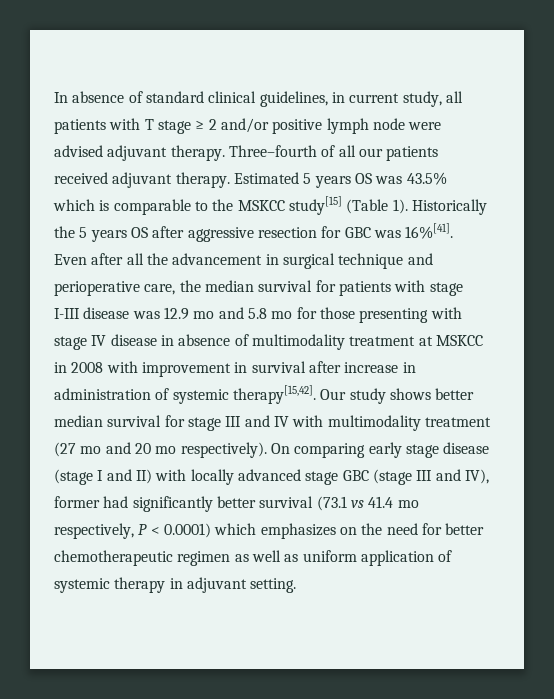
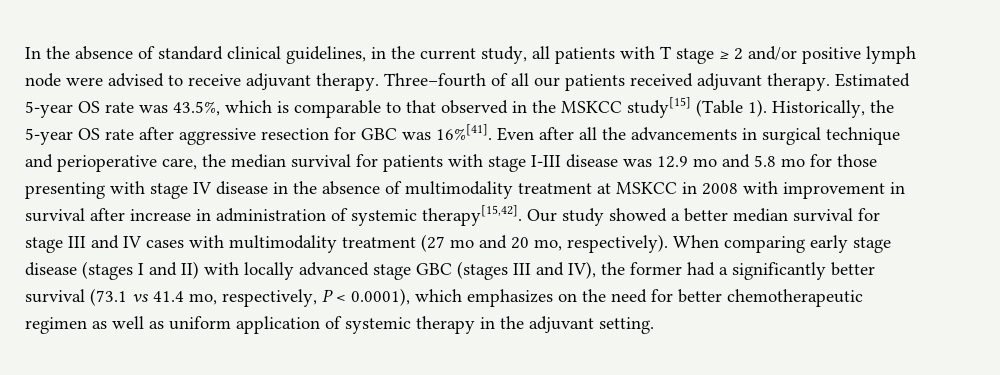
(68, 97) none -> [46,46,70,59] the
(345, 97) none -> [391,46,415,59] the
(103, 151) none -> [168,74,241,86] to receive
[303,172,447,188] 5 years OS was 43.5% -> [25,101,220,118] 5-year OS rate was 43.5%,
(208, 206) none -> [406,100,527,114] that observed in
[411,199,487,215] [54,226,148,242] Historically the 5 years OS -> [772,100,894,118] [25,128,134,145] Historically, the 5-year OS rate
[172,253,263,265] advancement -> [631,127,737,141] advancements
(174, 340) none -> [293,181,317,194] the
[389,388,431,400] shows -> [609,208,680,222] showed a
(289, 421) none -> [146,240,184,248] cases
[155,442,290,458] mo respectively). On -> [534,234,719,253] mo, respectively). When
[54,469,93,485] (stage -> [82,261,133,280] (stages
[372,469,412,485] (stage -> [457,261,508,280] (stages
(489, 476) none -> [601,262,625,275] the
(129, 502) none -> [719,267,728,275] a
[397,500,419,508] mo -> [189,293,217,305] mo,
[163,523,211,538] 0.0001) -> [351,288,410,306] 0.0001),
(183, 583) none -> [500,316,524,329] the

